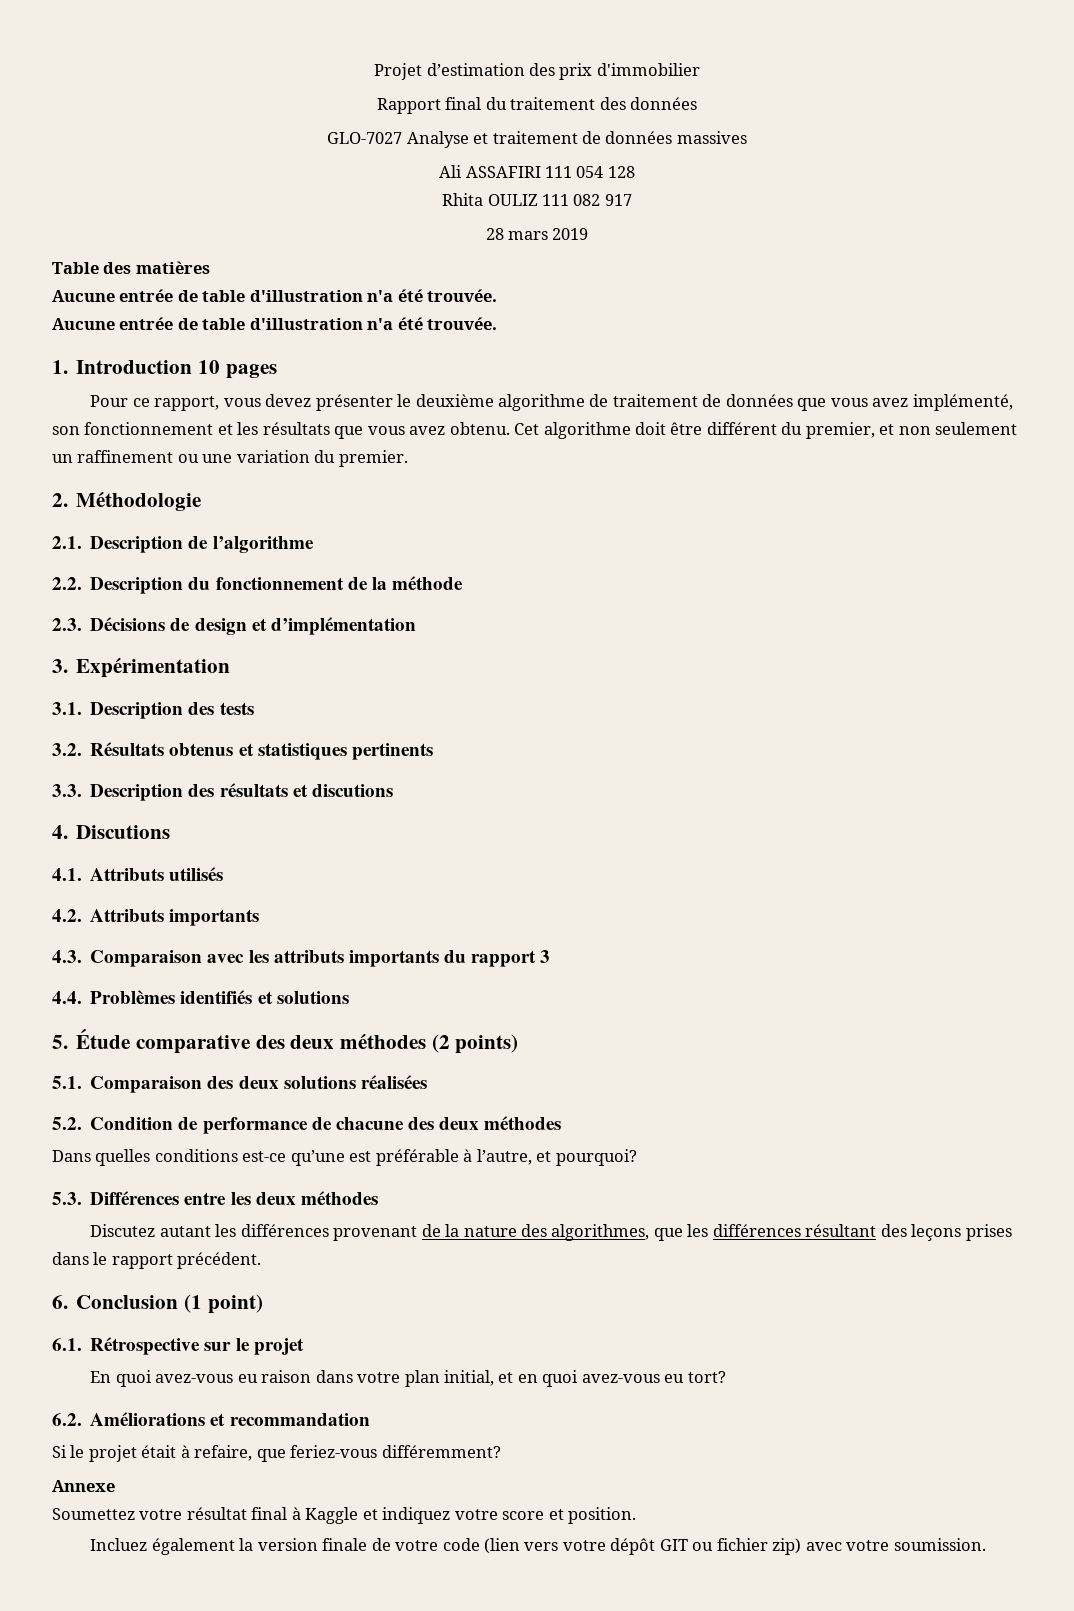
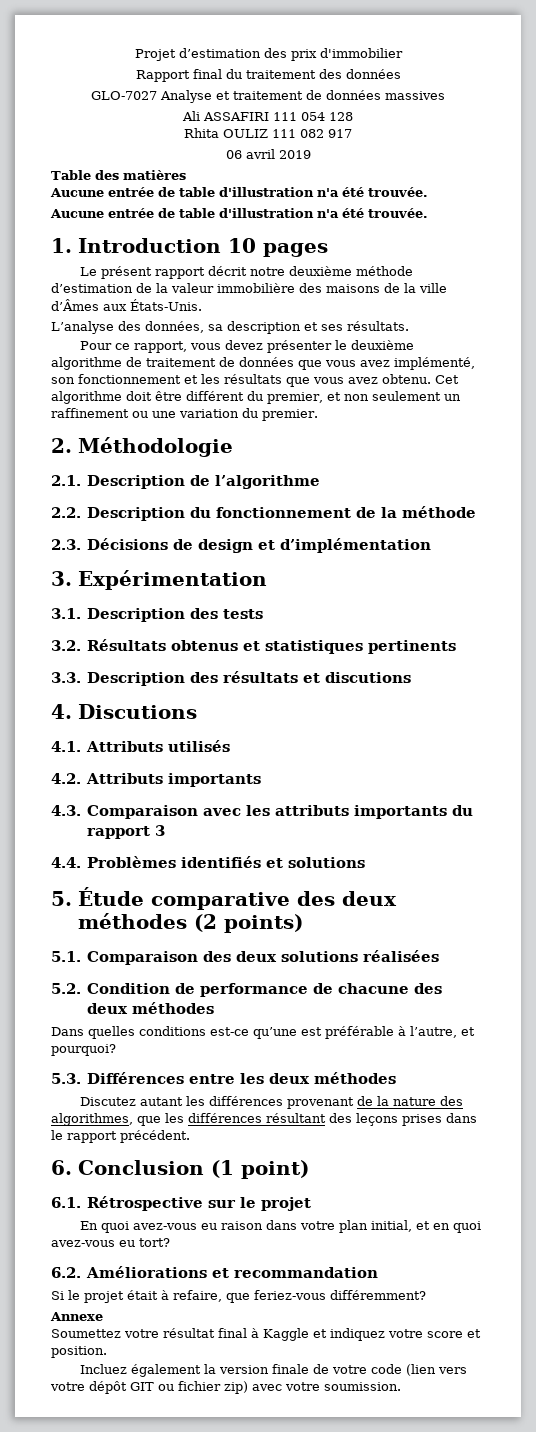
[485,228,548,240] 28 mars -> [225,149,275,159] 06 avril
(277, 371) none -> [80,266,414,279] [51,283,447,293] [51,299,202,311] [51,321,409,334] // Le présent rapport décrit notre deuxième méthode d’estimation de la valeur immobilière des maisons de la ville d’Âmes aux États-Unis. // L’analyse des données, sa description et ses résultats.

